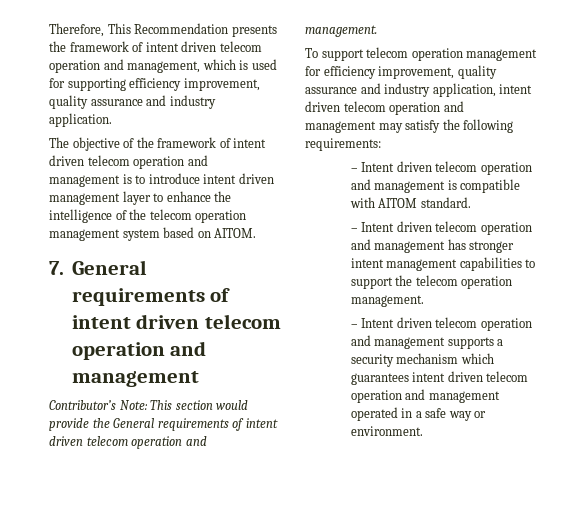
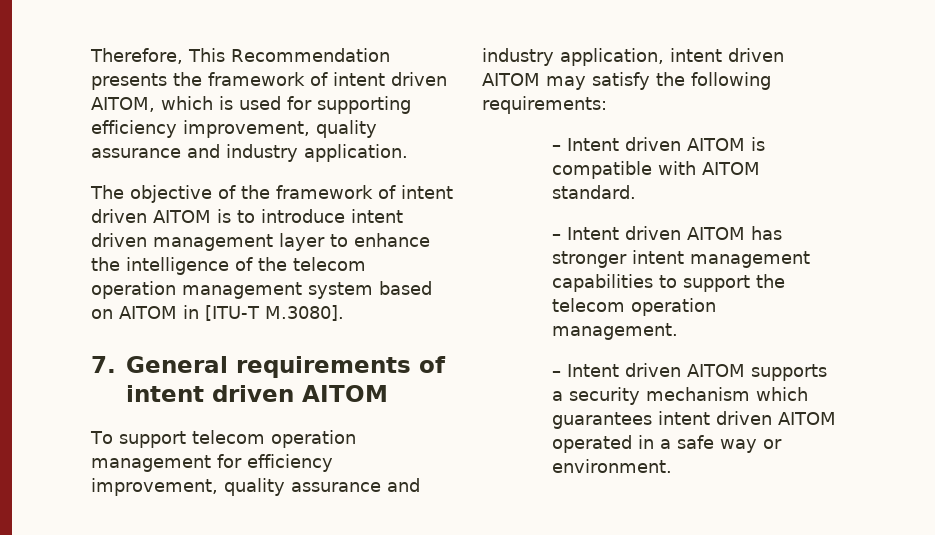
[219,41,262,52] [49,59,201,73] telecom operation and management, -> [91,97,155,112] AITOM,
[87,155,208,169] [49,175,120,187] telecom operation and management -> [153,210,211,223] AITOM
[214,228,257,238] AITOM. -> [119,305,344,321] AITOM in [ITU-T M.3080].
[204,314,281,329] [71,341,207,360] [71,371,199,387] [49,400,249,410] [49,418,278,431] [49,436,207,449] [305,25,377,37] telecom operation and management // Contributor’s Note: This section would provide the General requirements of intent driven telecom operation and management. -> [302,385,389,402] AITOM
[343,101,464,115] [305,121,376,133] telecom operation and management -> [482,73,540,86] AITOM
[435,161,532,175] [350,179,446,193] telecom operation and management -> [687,138,746,151] AITOM
[435,221,532,235] [350,239,446,253] telecom operation and management -> [687,227,746,240] AITOM
[435,317,532,331] [350,335,446,349] telecom operation and management -> [687,364,746,377] AITOM
[486,371,529,382] [350,389,500,403] telecom operation and management -> [778,412,837,425] AITOM

